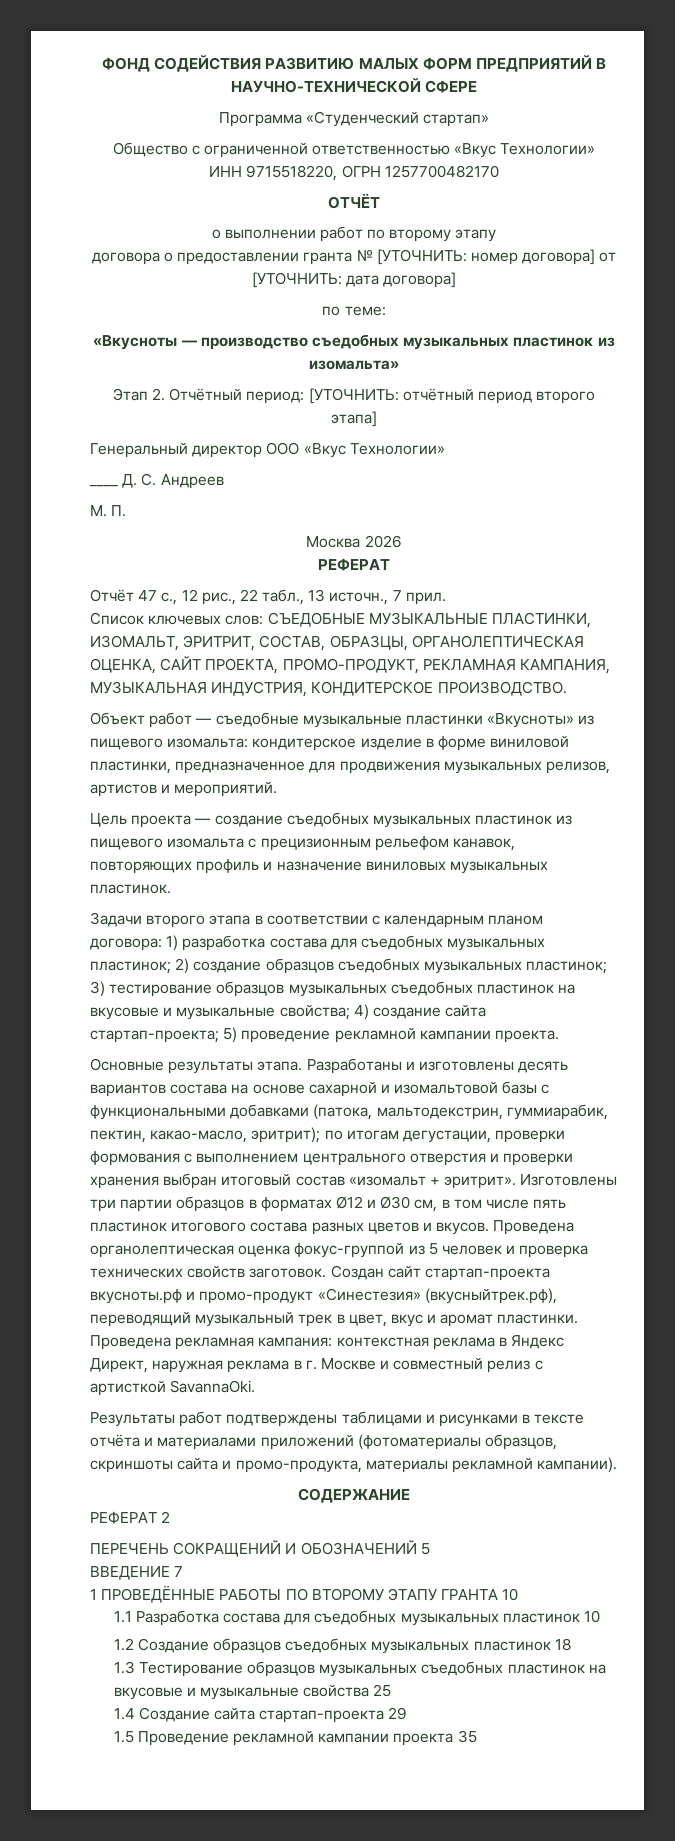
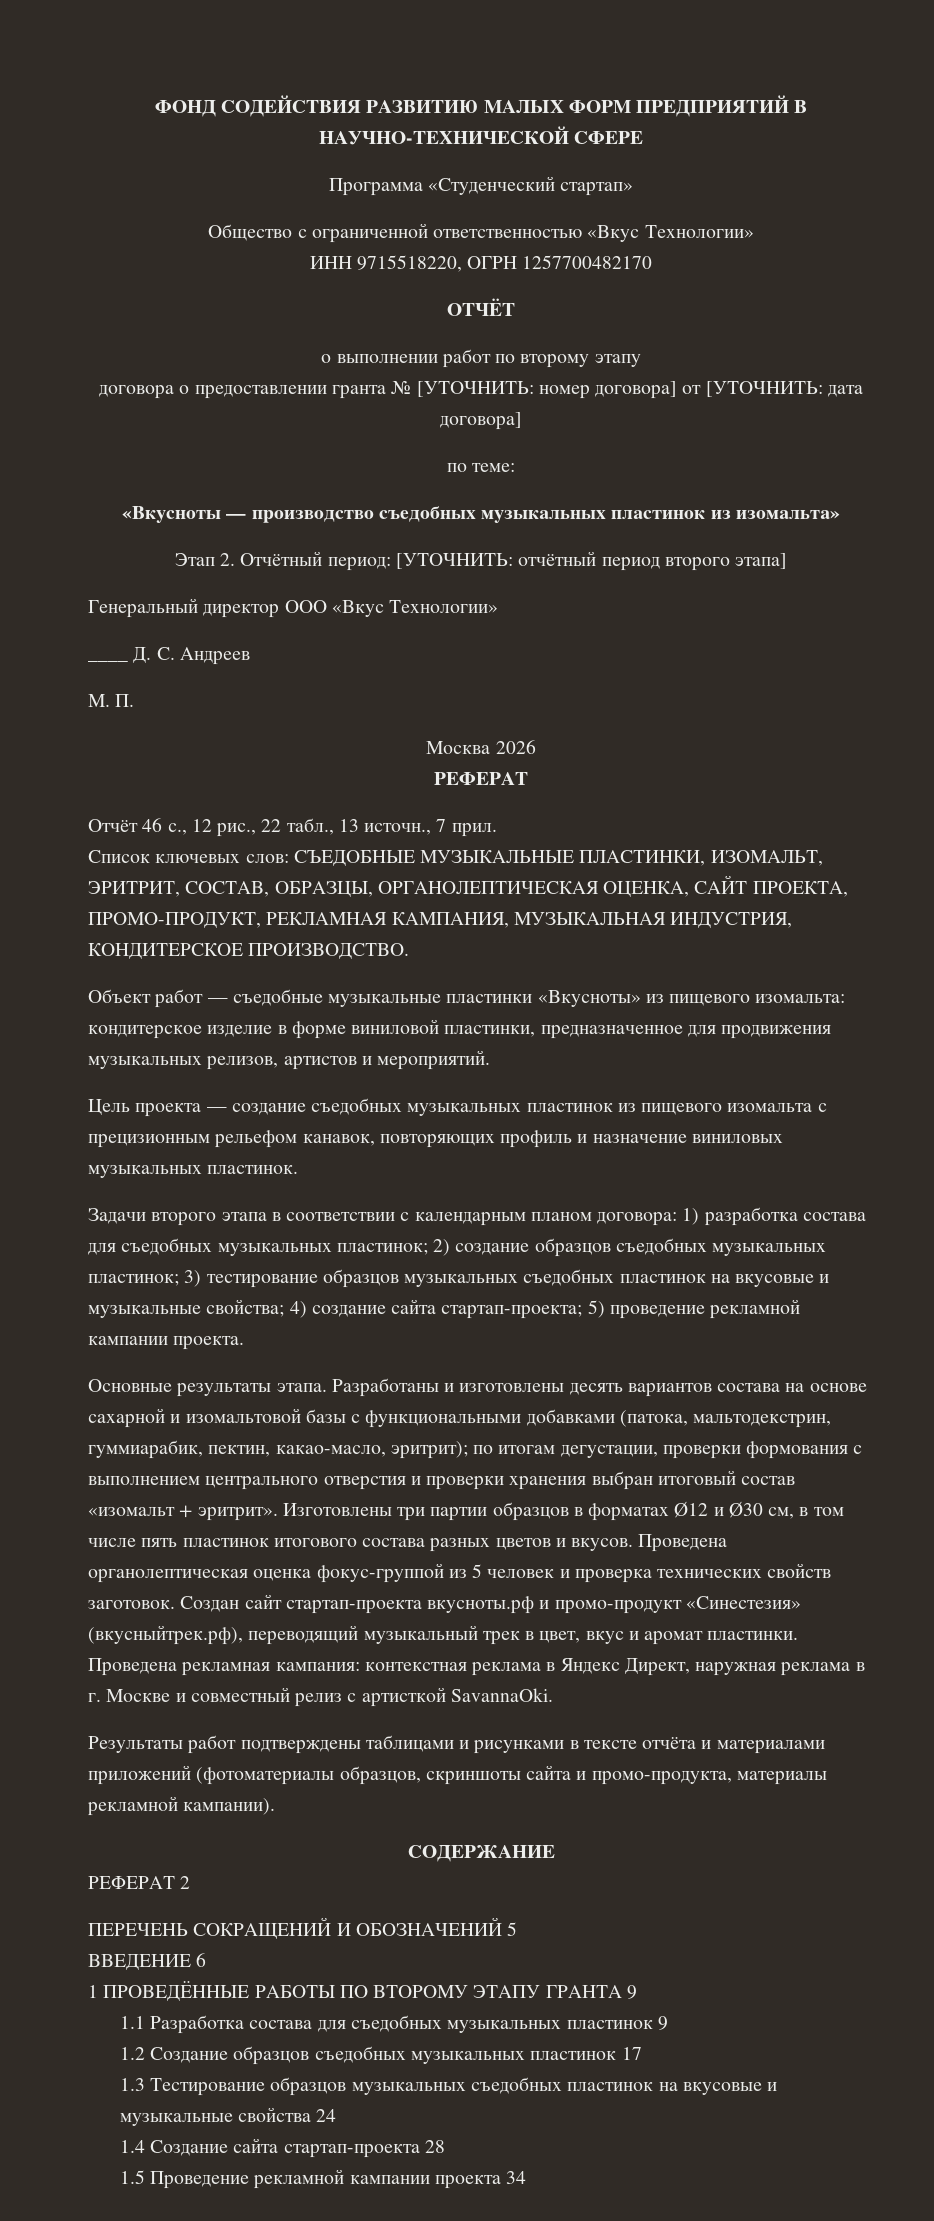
[138,590,158,601] 47 -> [142,818,163,832] 46
[174,1566,184,1577] 7 -> [196,1953,207,1967] 6
[502,1588,519,1601] 10 -> [626,1985,637,1999] 9
[583,1610,600,1623] 10 -> [657,2016,668,2030] 9
[554,1638,571,1651] 18 -> [621,2047,642,2060] 17
[373,1684,392,1697] 25 -> [316,2109,337,2122] 24
[388,1707,408,1720] 29 -> [425,2140,446,2153] 28
[457,1730,477,1743] 35 -> [506,2171,527,2184] 34

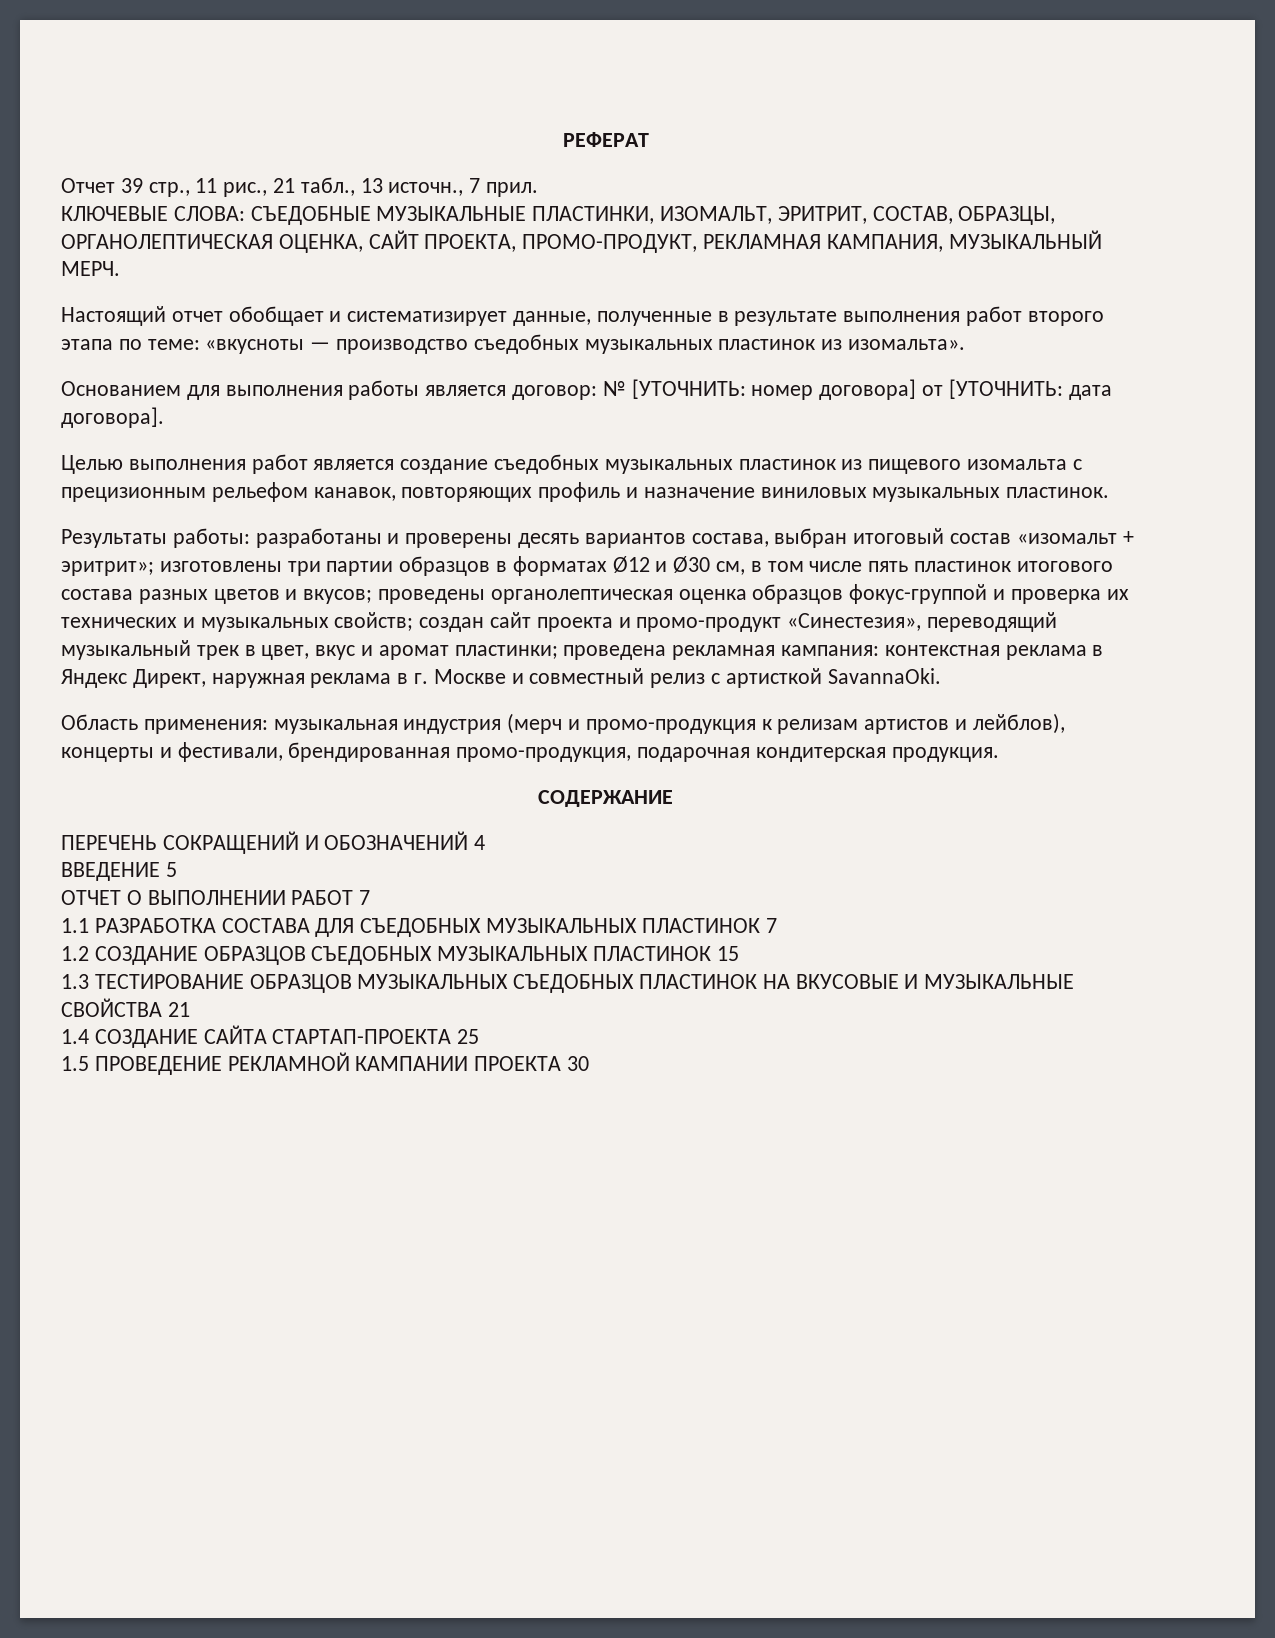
[154,95,808,117] [318,126,644,145] [328,176,634,196] [208,223,754,243] [309,255,653,272] [447,298,515,316] [321,349,641,368] [99,381,863,399] [440,412,522,430] [446,463,516,472] [122,506,840,523] [174,551,788,571] [88,598,499,618] [88,647,250,665] [88,694,135,707] [426,740,536,754] [434,772,528,785] [88,818,282,837] ФОНД СОДЕЙСТВИЯ РАЗВИТИЮ МАЛЫХ ФОРМ ПРЕДПРИЯТИЙ В НАУЧНО-ТЕХНИЧЕСКОЙ СФЕРЕ // Программа «Студенческий стартап» // Общество с ограниченной ответственностью «Вкус Технологии» // ИНН 9715518220, ОГРН 1257700482170 // ОТЧЁТ // о выполнении работ по второму этапу // договора о предоставлении гранта № [УТОЧНИТЬ: номер договора] от [УТОЧНИТЬ: дата договора] // по теме: // «Вкусноты — производство съедобных музыкальных пластинок из изомальта» // Этап 2. Отчётный период: [УТОЧНИТЬ: отчётный период второго этапа] // Генеральный директор ООО «Вкус Технологии» // ____ Д. С. Андреев // М. П. // Москва 2026 // РЕФЕРАТ // Отчёт 46 с., 12 рис., 22 -> [562,132,649,147] [61,178,296,197] РЕФЕРАТ // Отчет 39 стр., 11 рис., 21
[88,850,289,863] Список ключевых слов: -> [61,206,245,221] КЛЮЧЕВЫЕ СЛОВА:
[513,912,793,928] [88,943,410,959] [88,989,846,1008] [88,1019,832,1039] [88,1050,491,1070] [88,1099,227,1117] МУЗЫКАЛЬНАЯ ИНДУСТРИЯ, КОНДИТЕРСКОЕ ПРОИЗВОДСТВО. // Объект работ — съедобные музыкальные пластинки «Вкусноты» из пищевого изомальта: кондитерское изделие в форме виниловой пластинки, предназначенное для продвижения музыкальных релизов, артистов и мероприятий. // Цель проекта — -> [948,230,1102,249] [61,261,120,276] [61,306,1104,326] [61,334,966,354] [61,379,1112,400] [61,407,164,428] [61,454,395,474] МУЗЫКАЛЬНЫЙ МЕРЧ. // Настоящий отчет обобщает и систематизирует данные, полученные в результате выполнения работ второго этапа по теме: «вкусноты — производство съедобных музыкальных пластинок из изомальта». // Основанием для выполнения работы является договор: № [УТОЧНИТЬ: номер договора] от [УТОЧНИТЬ: дата договора]. // Целью выполнения работ является
[88,1207,866,1226] [88,1238,827,1257] [88,1269,830,1288] [88,1299,801,1319] [88,1336,245,1350] [88,1378,867,1397] [88,1408,832,1428] [88,1440,863,1459] [88,1476,587,1490] Задачи второго этапа в соответствии с календарным планом договора: 1) разработка состава для съедобных музыкальных пластинок; 2) создание образцов съедобных музыкальных пластинок; 3) тестирование образцов музыкальных съедобных пластинок на вкусовые и музыкальные свойства; 4) создание сайта стартап-проекта; 5) проведение рекламной кампании проекта. // Основные результаты этапа. Разработаны и изготовлены десять вариантов состава на основе сахарной и изомальтовой базы с функциональными добавками (патока, мальтодекстрин, гуммиарабик, пектин, какао-масло, эритрит); по итогам дегустации, проверки формования с выполнением центрального отверстия и проверки хранения -> [61,528,769,548] Результаты работы: разработаны и проверены десять вариантов состава,
[197,1503,392,1521] эритрит». Изготовлены -> [61,561,282,576] эритрит»; изготовлены
[571,1534,728,1552] [88,1563,832,1583] [88,1594,801,1614] [88,1625,243,1645] вкусов. Проведена органолептическая оценка фокус-группой из 5 человек и проверка технических свойств заготовок. Создан сайт стартап-проекта вкусноты.рф и промо-продукт «Синестезия» (вкусныйтрек.рф), -> [303,584,1129,604] [61,612,922,632] вкусов; проведены органолептическая оценка образцов фокус-группой и проверка их технических и музыкальных свойств; создан сайт проекта и промо-продукт «Синестезия»,
[707,1631,799,1640] [88,1658,177,1676] пластинки. Проведена -> [454,645,667,660] пластинки; проведена
[88,1735,825,1754] [88,1765,827,1785] [87,1796,276,1816] Результаты работ подтверждены таблицами и рисунками в тексте отчёта и материалами приложений (фотоматериалы образцов, скриншоты сайта и промо-продукта, материалы рекламной кампании). -> [61,713,1065,734] [61,742,999,762] Область применения: музыкальная индустрия (мерч и промо-продукция к релизам артистов и лейблов), концерты и фестивали, брендированная промо-продукция, подарочная кондитерская продукция.
[88,1876,191,1889] // РЕФЕРАТ 2 -> (673, 798) none
(502, 1926) none -> [474,835,486,850] [61,862,160,881] 4 // ВВЕДЕНИЕ
[88,1953,207,1970] [88,1981,637,2001] [119,2015,668,2034] [119,2046,642,2065] [119,2077,778,2096] [119,2107,337,2126] [119,2138,446,2158] [119,2169,527,2189] ВВЕДЕНИЕ 6 // 1 ПРОВЕДЁННЫЕ РАБОТЫ ПО ВТОРОМУ ЭТАПУ ГРАНТА 9 // 1.1 Разработка состава для съедобных музыкальных пластинок 9 // 1.2 Создание образцов съедобных музыкальных пластинок 17 // 1.3 Тестирование образцов музыкальных съедобных пластинок на вкусовые и музыкальные свойства 24 // 1.4 Создание сайта стартап-проекта 28 // 1.5 Проведение рекламной кампании проекта 34 -> [61,890,371,905] [61,918,777,937] [61,946,739,965] [61,974,1075,993] [61,998,190,1017] [61,1025,480,1048] [61,1052,590,1075] ОТЧЕТ О ВЫПОЛНЕНИИ РАБОТ 7 // 1.1 РАЗРАБОТКА СОСТАВА ДЛЯ СЪЕДОБНЫХ МУЗЫКАЛЬНЫХ ПЛАСТИНОК 7 // 1.2 СОЗДАНИЕ ОБРАЗЦОВ СЪЕДОБНЫХ МУЗЫКАЛЬНЫХ ПЛАСТИНОК 15 // 1.3 ТЕСТИРОВАНИЕ ОБРАЗЦОВ МУЗЫКАЛЬНЫХ СЪЕДОБНЫХ ПЛАСТИНОК НА ВКУСОВЫЕ И МУЗЫКАЛЬНЫЕ СВОЙСТВА 21 // 1.4 СОЗДАНИЕ САЙТА СТАРТАП-ПРОЕКТА 25 // 1.5 ПРОВЕДЕНИЕ РЕКЛАМНОЙ КАМПАНИИ ПРОЕКТА 30

